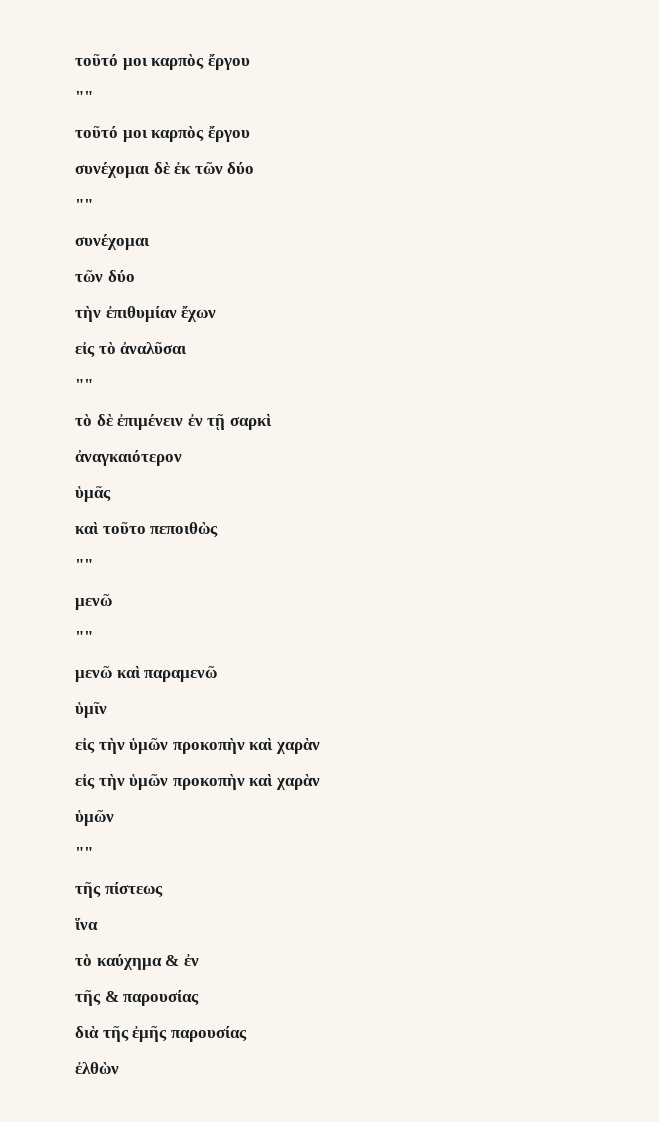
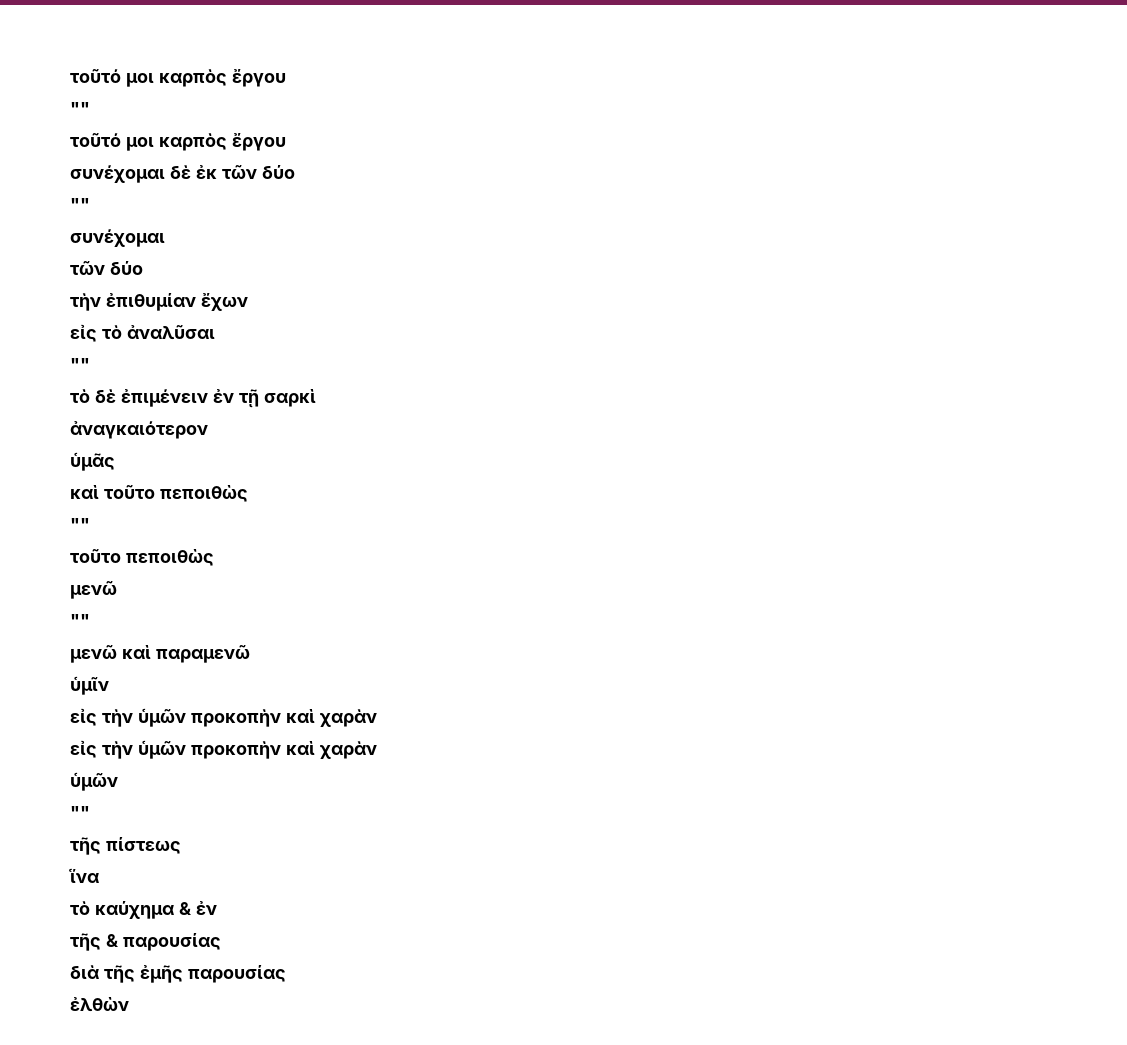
(93, 564) none -> [70,549,214,566] // τοῦτο πεποιθὼς

